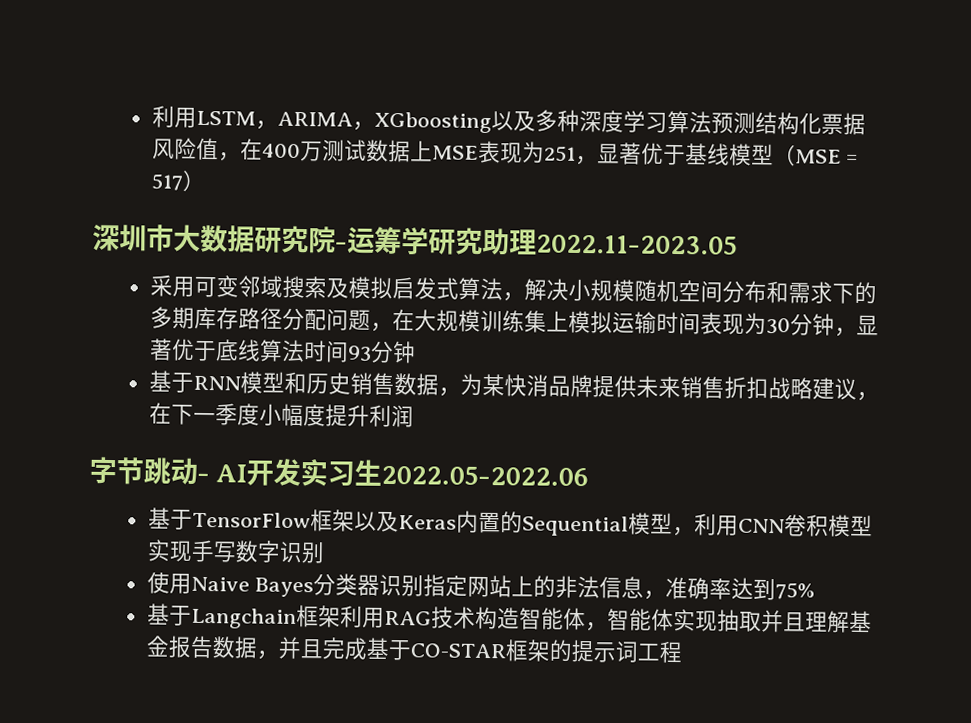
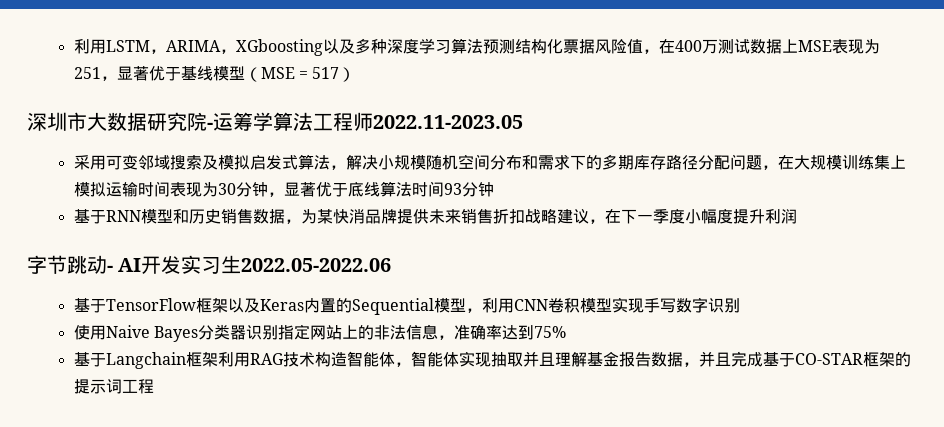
[428,227,537,256] 研究助理 -> [273,112,373,131] 算法工程师

